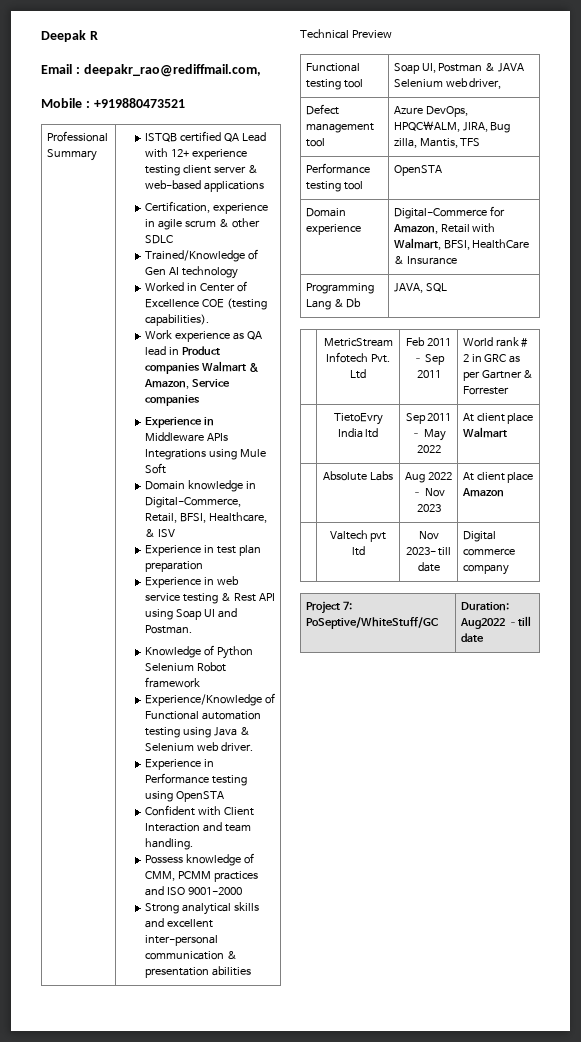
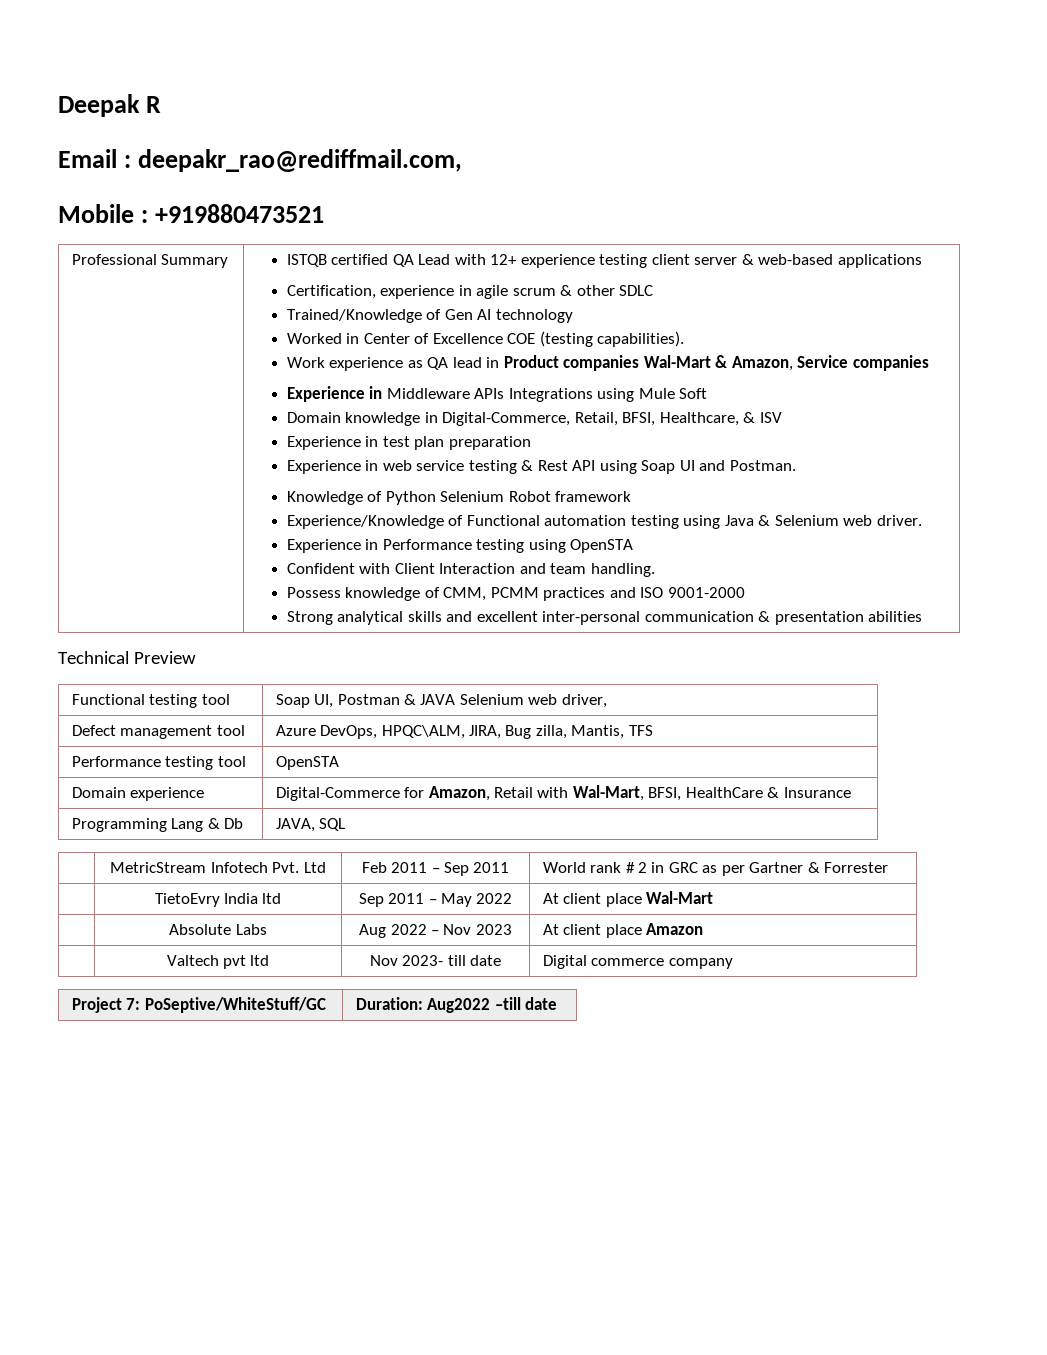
[201,361,246,372] Walmart -> [643,355,711,368] Wal-Mart
[393,238,441,250] Walmart, -> [572,785,644,801] Wal-Mart,
[462,427,507,438] Walmart -> [645,891,713,904] Wal-Mart

